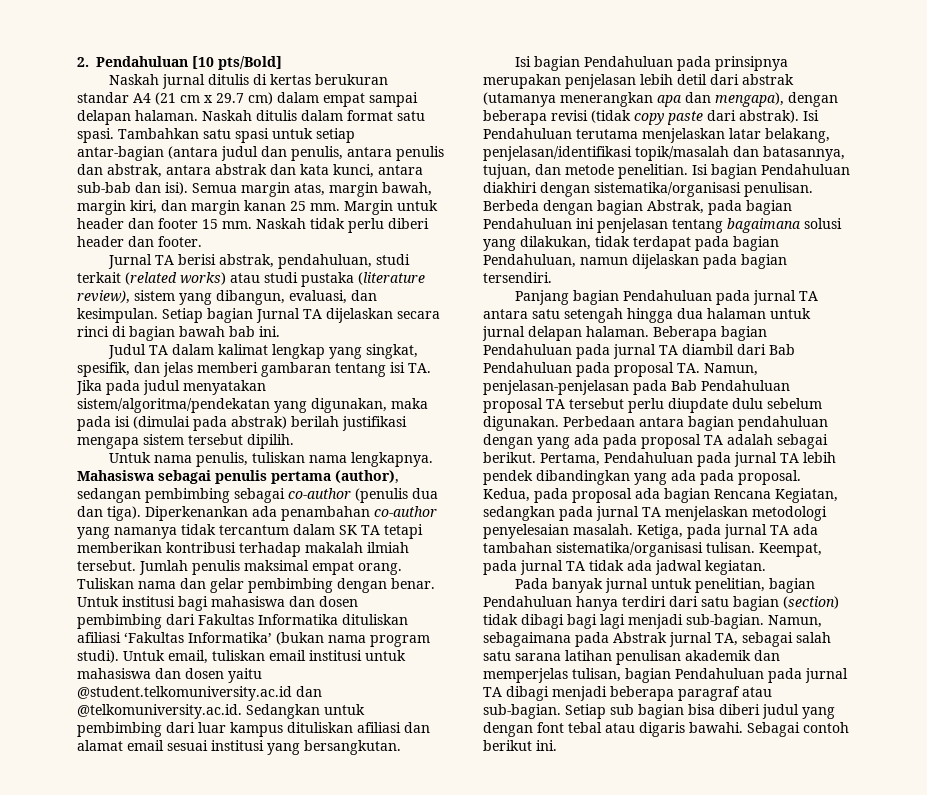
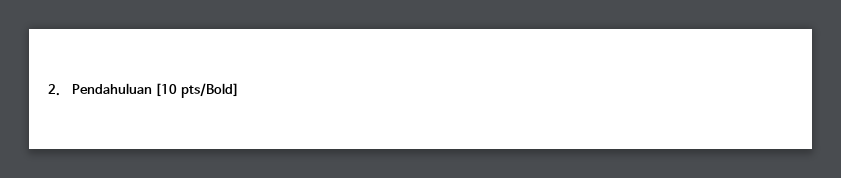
[109,74,389,89] [77,92,418,107] [77,110,425,125] [77,128,355,143] [77,146,444,161] [77,164,423,178] [77,182,432,197] [77,200,438,215] [77,218,429,233] [77,236,202,247] [108,254,411,269] [77,272,425,287] [77,290,377,305] [77,308,440,323] [77,326,280,341] [108,344,419,359] [77,362,431,377] [76,380,266,395] [77,398,428,413] [77,416,407,431] [77,434,294,449] [109,452,434,467] [77,470,399,484] [77,488,438,503] [77,506,437,521] [77,524,423,539] [77,542,409,557] [77,560,402,575] [77,578,435,593] [77,596,358,611] [77,614,408,629] [77,632,430,647] [77,650,406,664] [77,668,262,683] [77,686,322,701] [77,704,365,719] [77,722,430,737] [77,740,401,755] [515,56,789,71] [483,74,794,89] [483,92,838,107] [483,110,819,125] [483,128,830,143] [483,146,845,161] [483,164,850,179] [483,182,813,197] [483,200,792,215] [483,218,842,233] [483,236,779,251] [483,254,787,269] [483,272,552,283] [515,290,819,305] [483,308,811,323] [482,326,767,341] [483,344,795,359] [483,362,758,377] [483,380,790,395] [483,398,822,413] [483,416,828,431] [483,434,828,449] [483,452,836,467] [483,470,801,485] [483,488,838,503] [483,506,827,521] [483,524,818,539] [483,542,822,557] [483,560,766,575] [515,578,816,593] [483,596,839,611] [483,614,822,629] [483,632,831,647] [483,650,780,665] [483,668,848,683] [483,686,772,701] [483,704,835,719] [483,722,849,737] [483,740,557,751] // Naskah jurnal ditulis di kertas berukuran standar A4 (21 cm x 29.7 cm) dalam empat sampai delapan halaman. Naskah ditulis dalam format satu spasi. Tambahkan satu spasi untuk setiap antar-bagian (antara judul dan penulis, antara penulis dan abstrak, antara abstrak dan kata kunci, antara sub-bab dan isi). Semua margin atas, margin bawah, margin kiri, dan margin kanan 25 mm. Margin untuk header dan footer 15 mm. Naskah tidak perlu diberi header dan footer. // Jurnal TA berisi abstrak, pendahuluan, studi terkait (related works) atau studi pustaka (literature review), sistem yang dibangun, evaluasi, dan kesimpulan. Setiap bagian Jurnal TA dijelaskan secara rinci di bagian bawah bab ini. // Judul TA dalam kalimat lengkap yang singkat, spesifik, dan jelas memberi gambaran tentang isi TA. Jika pada judul menyatakan sistem/algoritma/pendekatan yang digunakan, maka pada isi (dimulai pada abstrak) berilah justifikasi mengapa sistem tersebut dipilih. // Untuk nama penulis, tuliskan nama lengkapnya. Mahasiswa sebagai penulis pertama (author), sedangan pembimbing sebagai co-author (penulis dua dan tiga). Diperkenankan ada penambahan co-author yang namanya tidak tercantum dalam SK TA tetapi memberikan kontribusi terhadap makalah ilmiah tersebut. Jumlah penulis maksimal empat orang. Tuliskan nama dan gelar pembimbing dengan benar. Untuk institusi bagi mahasiswa dan dosen pembimbing dari Fakultas Informatika dituliskan afiliasi ‘Fakultas Informatika’ (bukan nama program studi). Untuk email, tuliskan email institusi untuk mahasiswa dan dosen yaitu @student.telkomuniversity.ac.id dan @telkomuniversity.ac.id. Sedangkan untuk pembimbing dari luar kampus dituliskan afiliasi dan alamat email sesuai institusi yang bersangkutan. // Isi bagian Pendahuluan pada prinsipnya merupakan penjelasan lebih detil dari abstrak (utamanya menerangkan apa dan mengapa), dengan beberapa revisi (tidak copy paste dari abstrak). Isi Pendahuluan terutama menjelaskan latar belakang, penjelasan/identifikasi topik/masalah dan batasannya, tujuan, dan metode penelitian. Isi bagian Pendahuluan diakhiri dengan sistematika/organisasi penulisan. Berbeda dengan bagian Abstrak, pada bagian Pendahuluan ini penjelasan tentang bagaimana solusi yang dilakukan, tidak terdapat pada bagian Pendahuluan, namun dijelaskan pada bagian tersendiri. // Panjang bagian Pendahuluan pada jurnal TA antara satu setengah hingga dua halaman untuk jurnal delapan halaman. Beberapa bagian Pendahuluan pada jurnal TA diambil dari Bab Pendahuluan pada proposal TA. Namun, penjelasan-penjelasan pada Bab Pendahuluan proposal TA tersebut perlu diupdate dulu sebelum digunakan. Perbedaan antara bagian pendahuluan dengan yang ada pada proposal TA adalah sebagai berikut. Pertama, Pendahuluan pada jurnal TA lebih pendek dibandingkan yang ada pada proposal. Kedua, pada proposal ada bagian Rencana Kegiatan, sedangkan pada jurnal TA menjelaskan metodologi penyelesaian masalah. Ketiga, pada jurnal TA ada tambahan sistematika/organisasi tulisan. Keempat, pada jurnal TA tidak ada jadwal kegiatan. // Pada banyak jurnal untuk penelitian, bagian Pendahuluan hanya terdiri dari satu bagian (section) tidak dibagi bagi lagi menjadi sub-bagian. Namun, sebagaimana pada Abstrak jurnal TA, sebagai salah satu sarana latihan penulisan akademik dan memperjelas tulisan, bagian Pendahuluan pada jurnal TA dibagi menjadi beberapa paragraf atau sub-bagian. Setiap sub bagian bisa diberi judul yang dengan font tebal atau digaris bawahi. Sebagai contoh berikut ini. -> (239, 90) none

